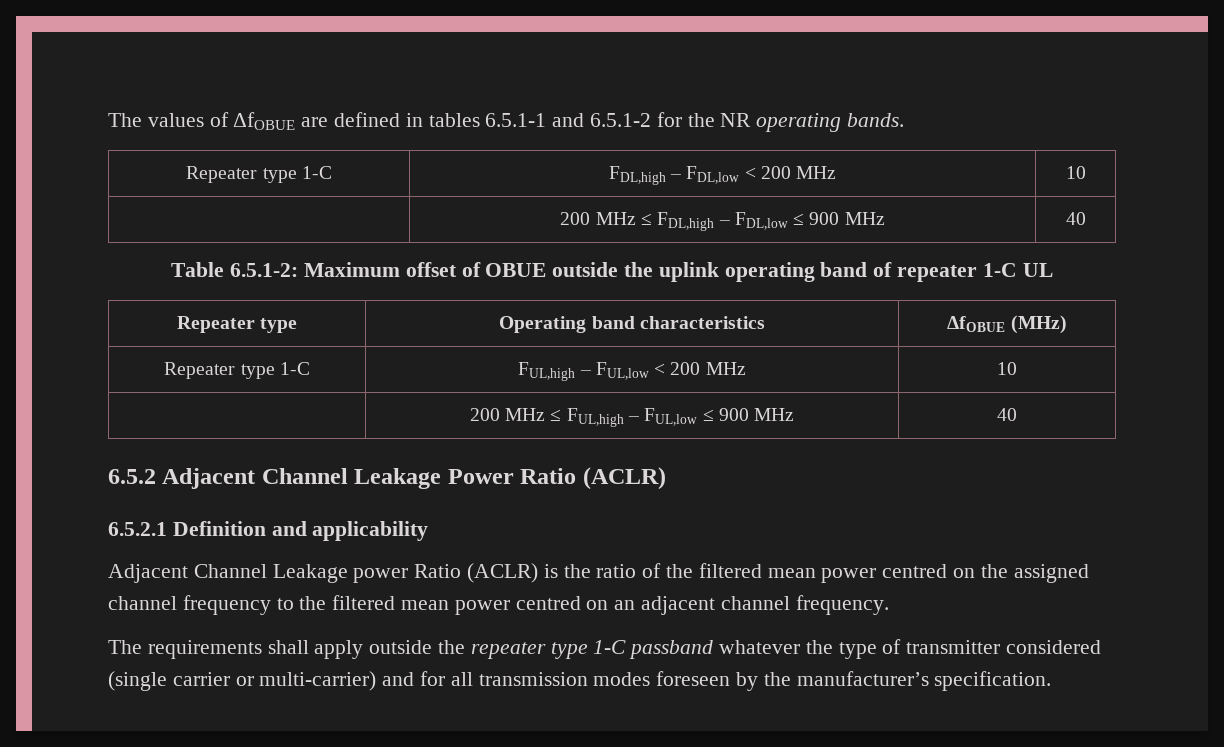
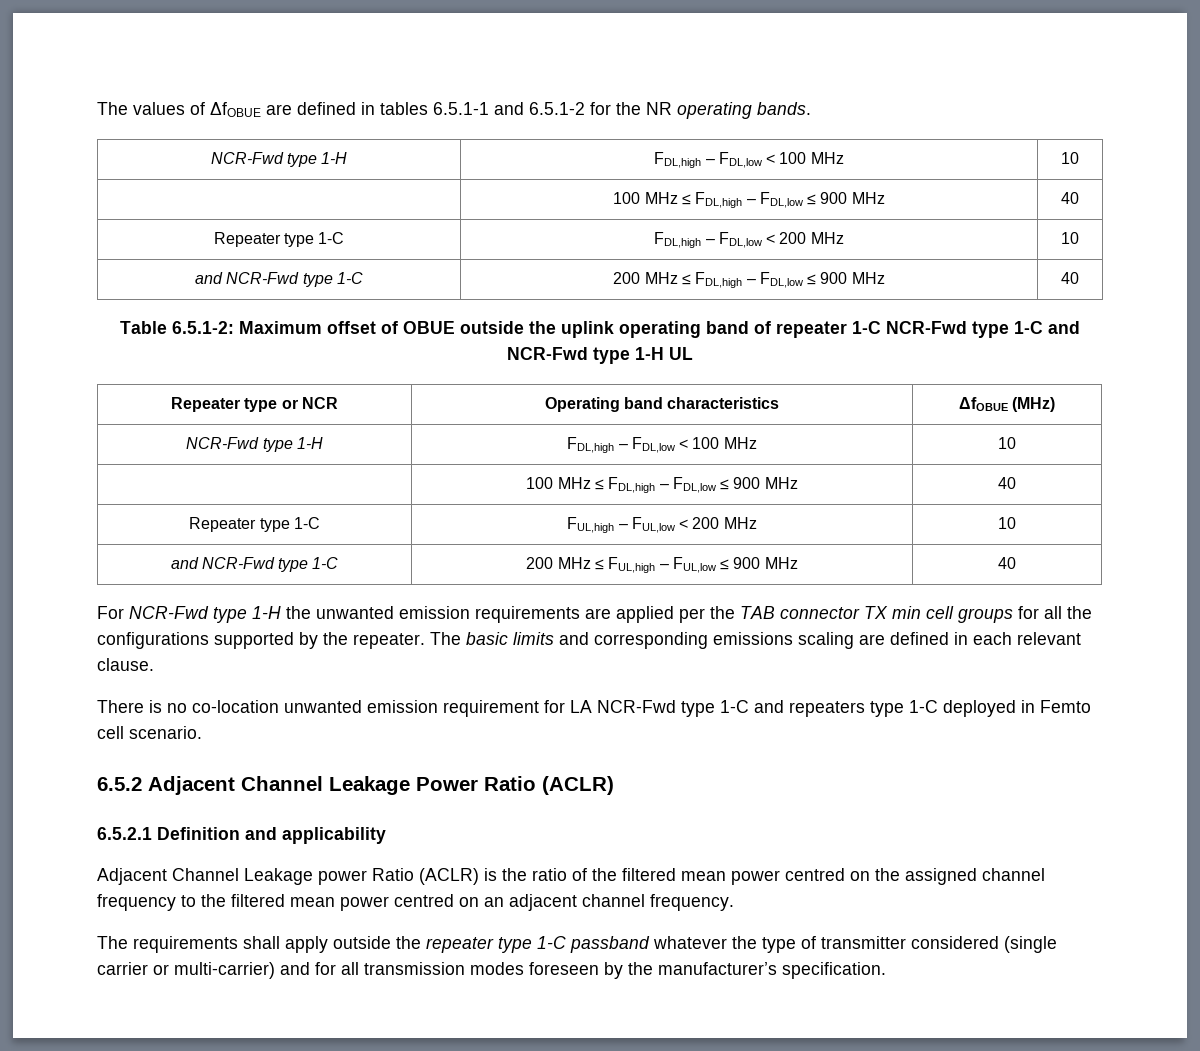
(905, 120) none -> [210,152,348,167] [654,152,844,168] [1061,152,1079,164] [613,192,885,208] [1061,192,1079,204] // NCR-Fwd type 1-H | FDL,high – FDL,low < 100 MHz | 10 // | 100 MHz ≤ FDL,high – FDL,low ≤ 900 MHz | 40
(1086, 172) none -> [195,272,363,287] and NCR-Fwd type 1-C
(1017, 270) none -> [886,321,1080,338] [507,347,664,364] NCR-Fwd type 1-C and NCR-Fwd type 1-H
(298, 325) none -> [281,397,338,409] or NCR
(1067, 324) none -> [186,437,323,452] [567,437,757,453] [998,437,1016,449] [526,477,798,493] [998,477,1016,489] // NCR-Fwd type 1-H | FDL,high – FDL,low < 100 MHz | 10 // | 100 MHz ≤ FDL,high – FDL,low ≤ 900 MHz | 40
(1017, 368) none -> [170,557,339,572] and NCR-Fwd type 1-C
(1017, 414) none -> [97,606,1092,623] [97,632,1081,649] [97,658,154,671] [97,700,1091,717] [97,726,202,739] // For NCR-Fwd type 1-H the unwanted emission requirements are applied per the TAB connector TX min cell groups for all the configurations supported by the repeater. The basic limits and corresponding emissions scaling are defined in each relevant clause. // There is no co-location unwanted emission requirement for LA NCR-Fwd type 1-C and repeaters type 1-C deployed in Femto cell scenario.

